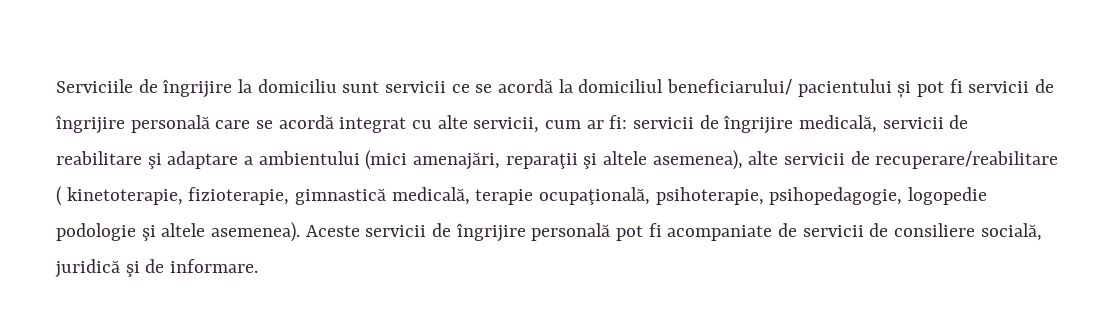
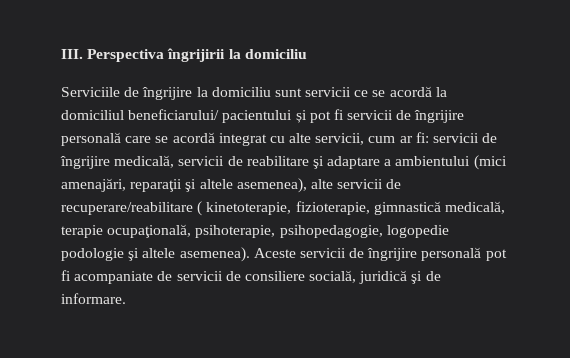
(56, 86) none -> [61,48,307,62] III. Perspectiva îngrijirii la domiciliu //

